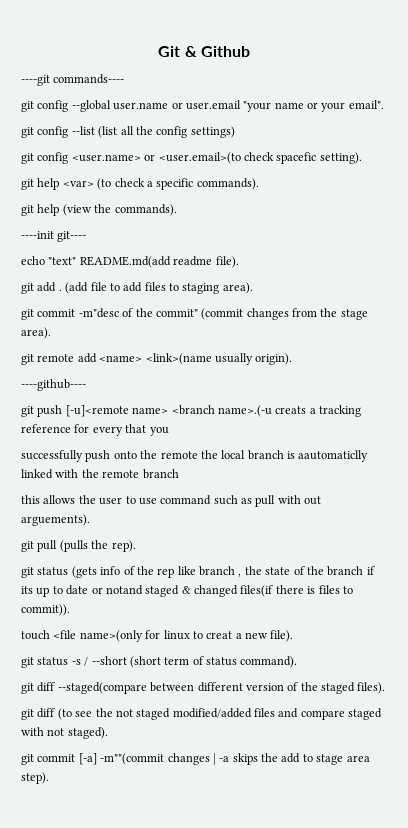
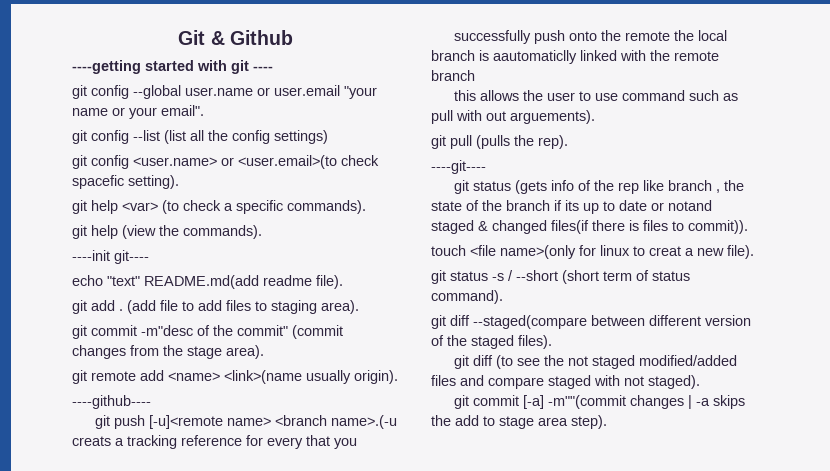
[21,74,125,86] ----git commands---- -> [72,60,273,74] ----getting started with git ----
(136, 546) none -> [431,160,486,174] // ----git----

